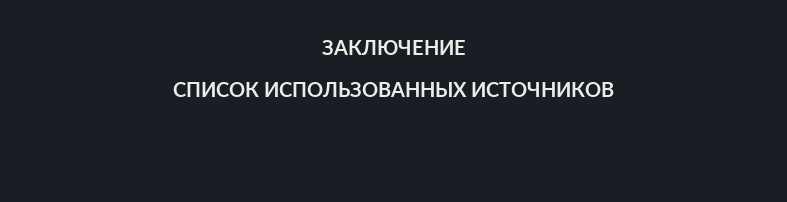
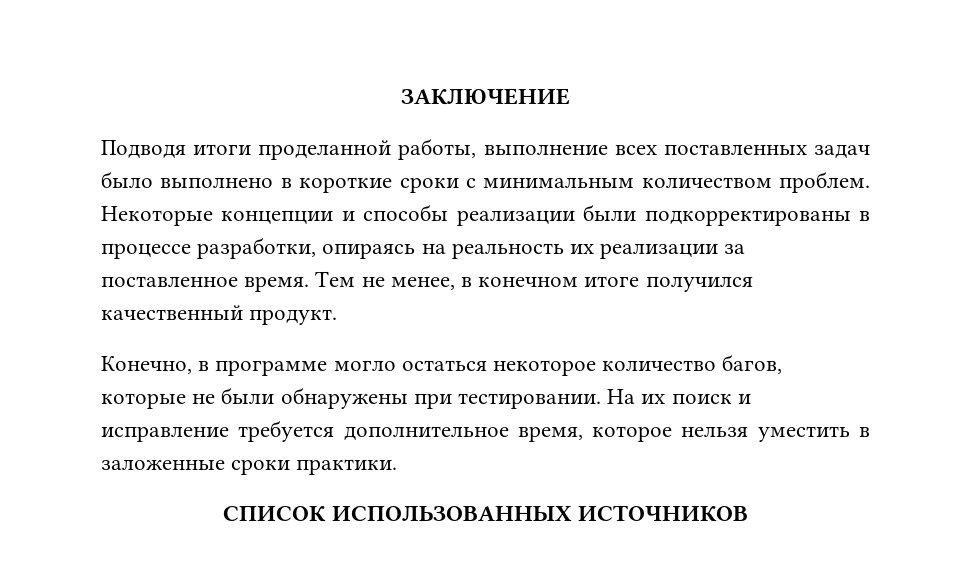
(466, 47) none -> [101,138,870,160] [101,171,870,193] [101,204,870,226] [101,237,746,259] [101,271,753,292] [101,305,338,325] [101,354,783,376] [101,387,751,409] [101,420,871,442] [101,459,398,475] // Подводя итоги проделанной работы, выполнение всех поставленных задач было выполнено в короткие сроки с минимальным количеством проблем. Некоторые концепции и способы реализации были подкорректированы в процессе разработки, опираясь на реальность их реализации за поставленное время. Тем не менее, в конечном итоге получился качественный продукт. // Конечно, в программе могло остаться некоторое количество багов, которые не были обнаружены при тестировании. На их поиск и исправление требуется дополнительное время, которое нельзя уместить в заложенные сроки практики.

